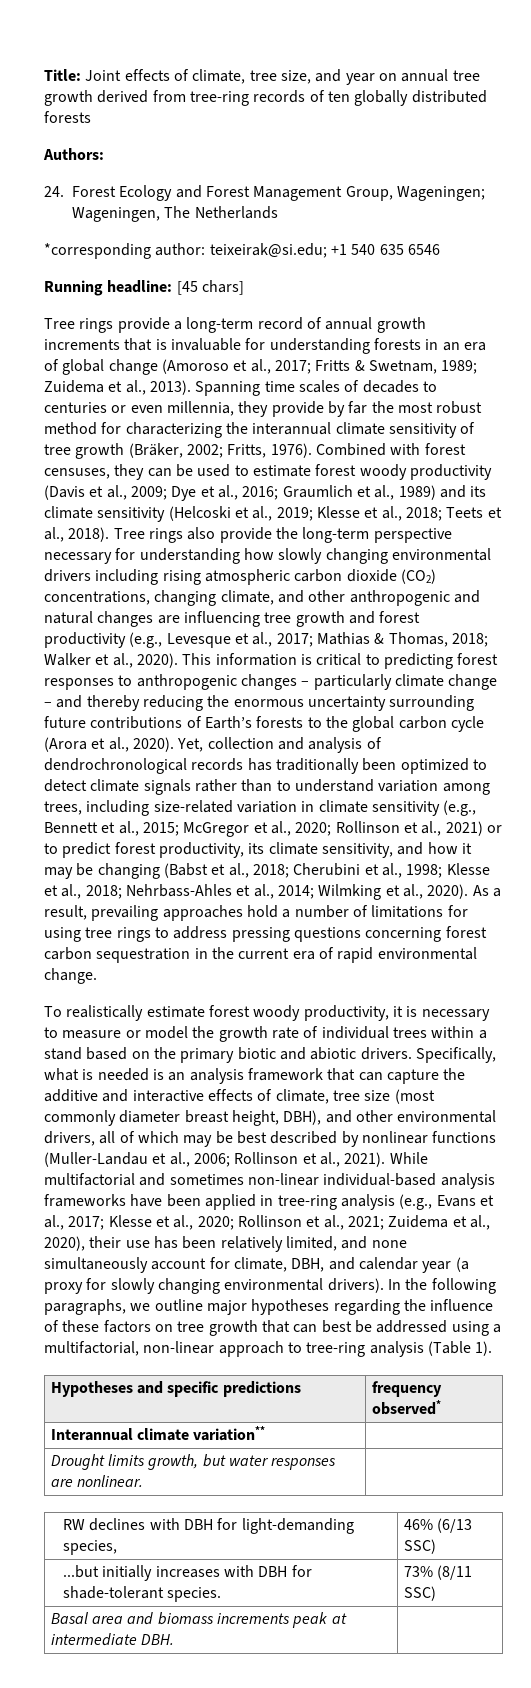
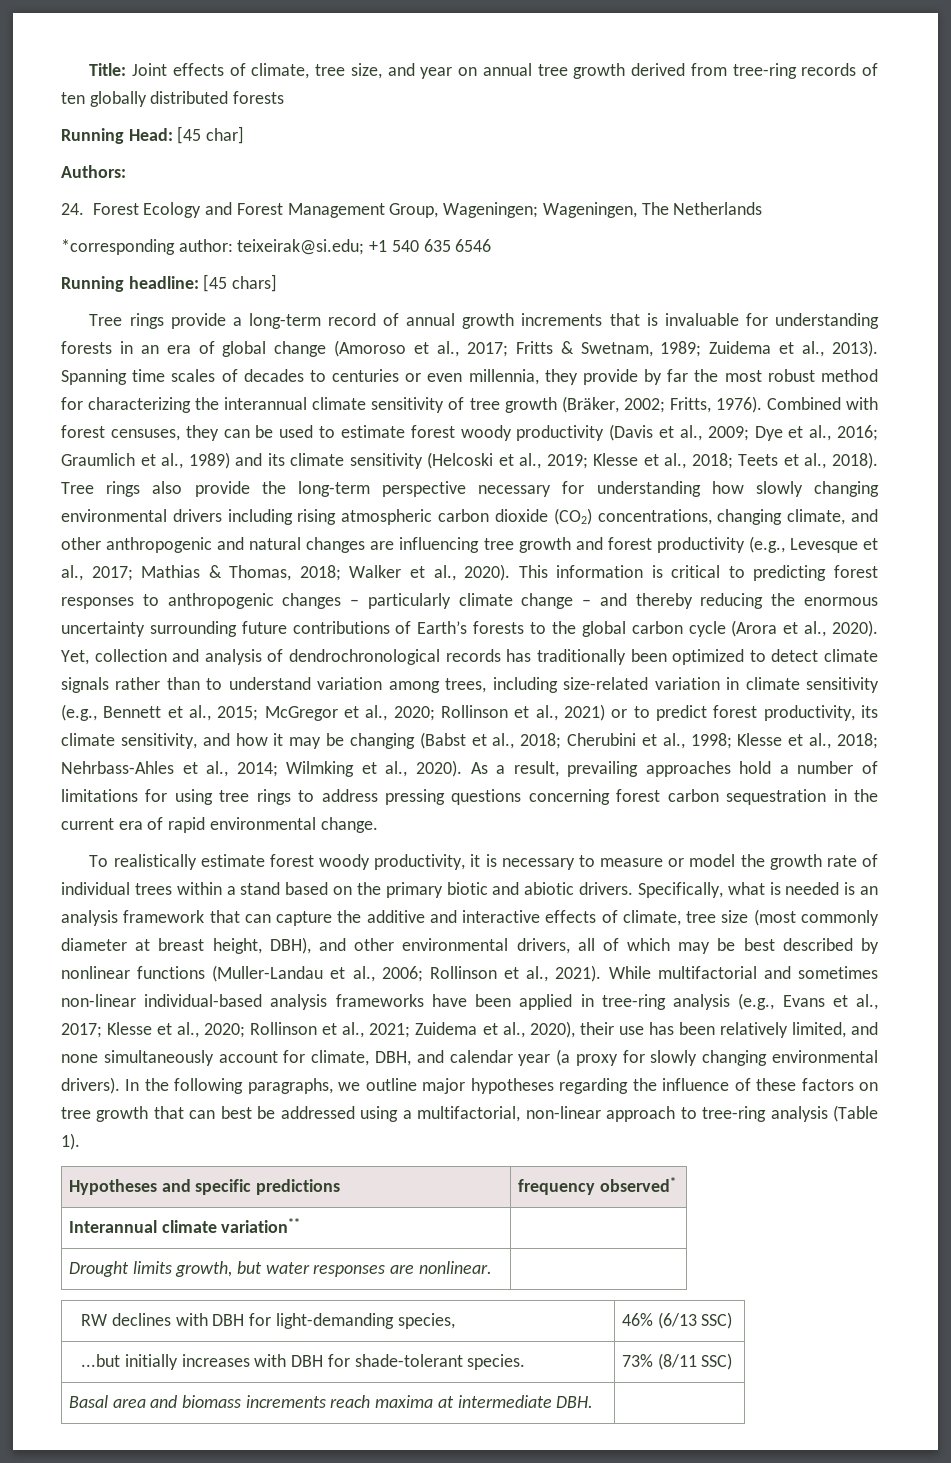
(91, 117) none -> [61,126,245,144] // Running Head: [45 char]
(181, 1116) none -> [135,939,151,951] at
[292,1612,328,1628] peak -> [330,1395,434,1408] reach maxima

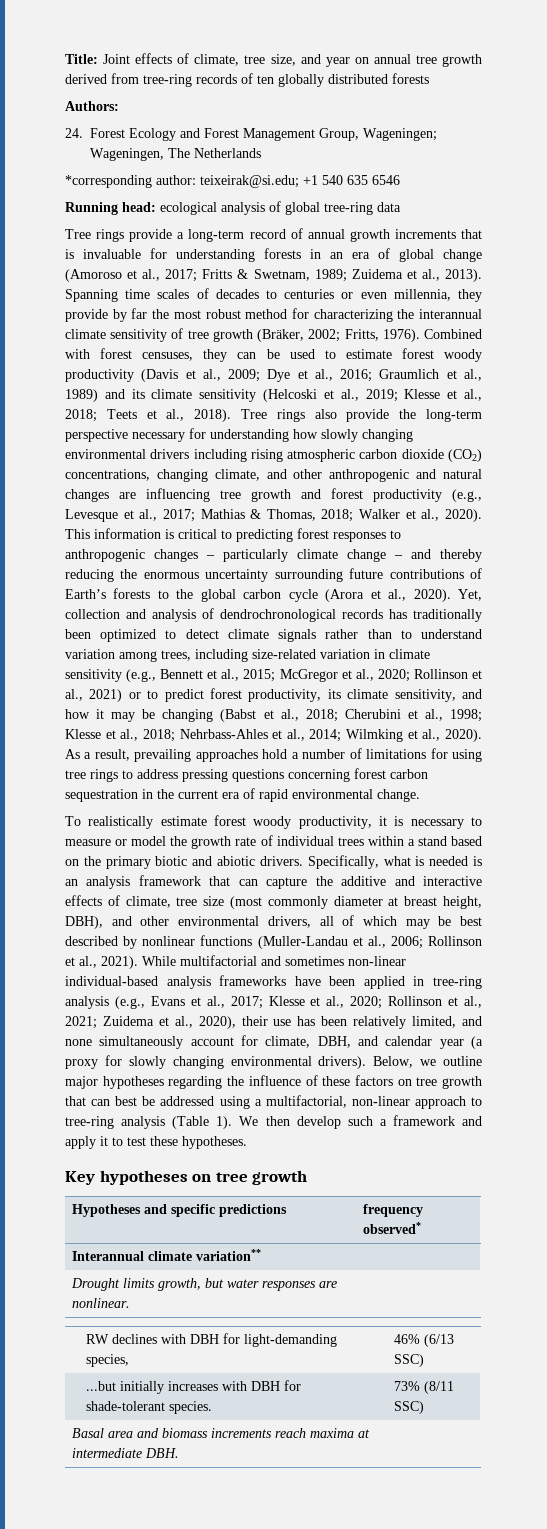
[61,126,245,144] // Running Head: [45 char] -> (429, 78) none
[128,274,278,292] headline: [45 chars] -> [122,201,401,215] head: ecological analysis of global tree-ring data
[125,1078,333,1094] In the following paragraphs, -> [373,1056,414,1068] Below,
(80, 1141) none -> [239,1115,483,1129] [65,1136,247,1149] [65,1170,308,1185] We then develop such a framework and apply it to test these hypotheses. // Key hypotheses on tree growth

